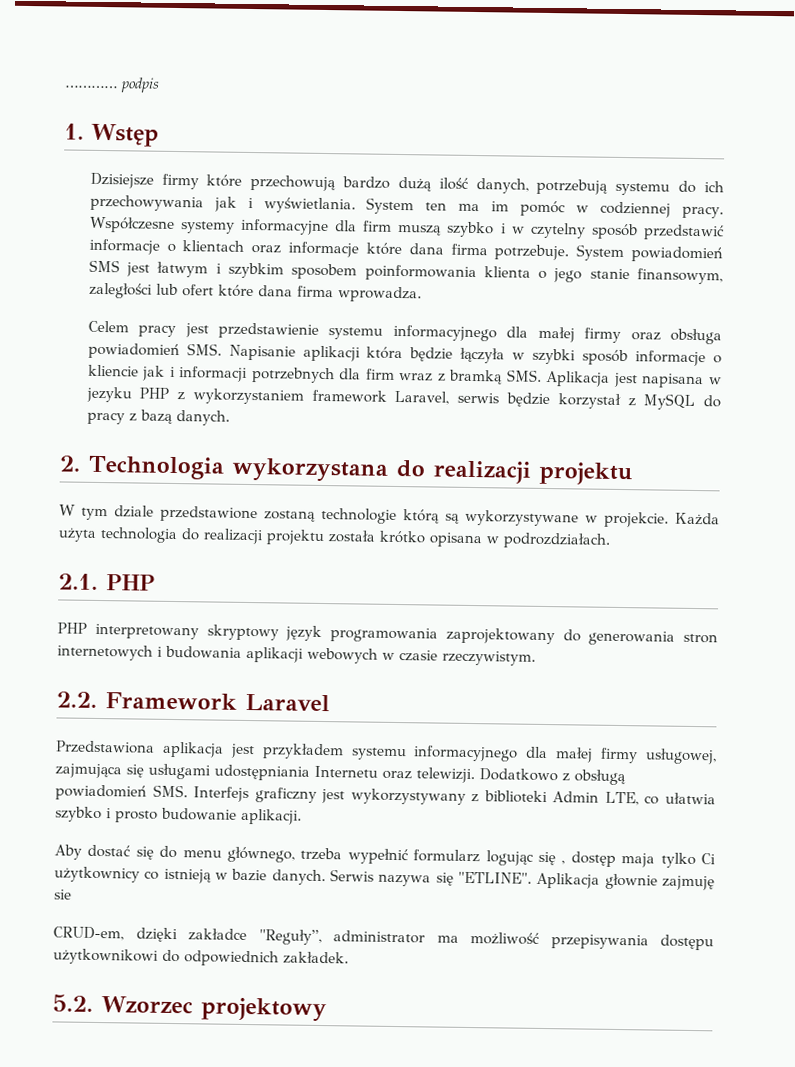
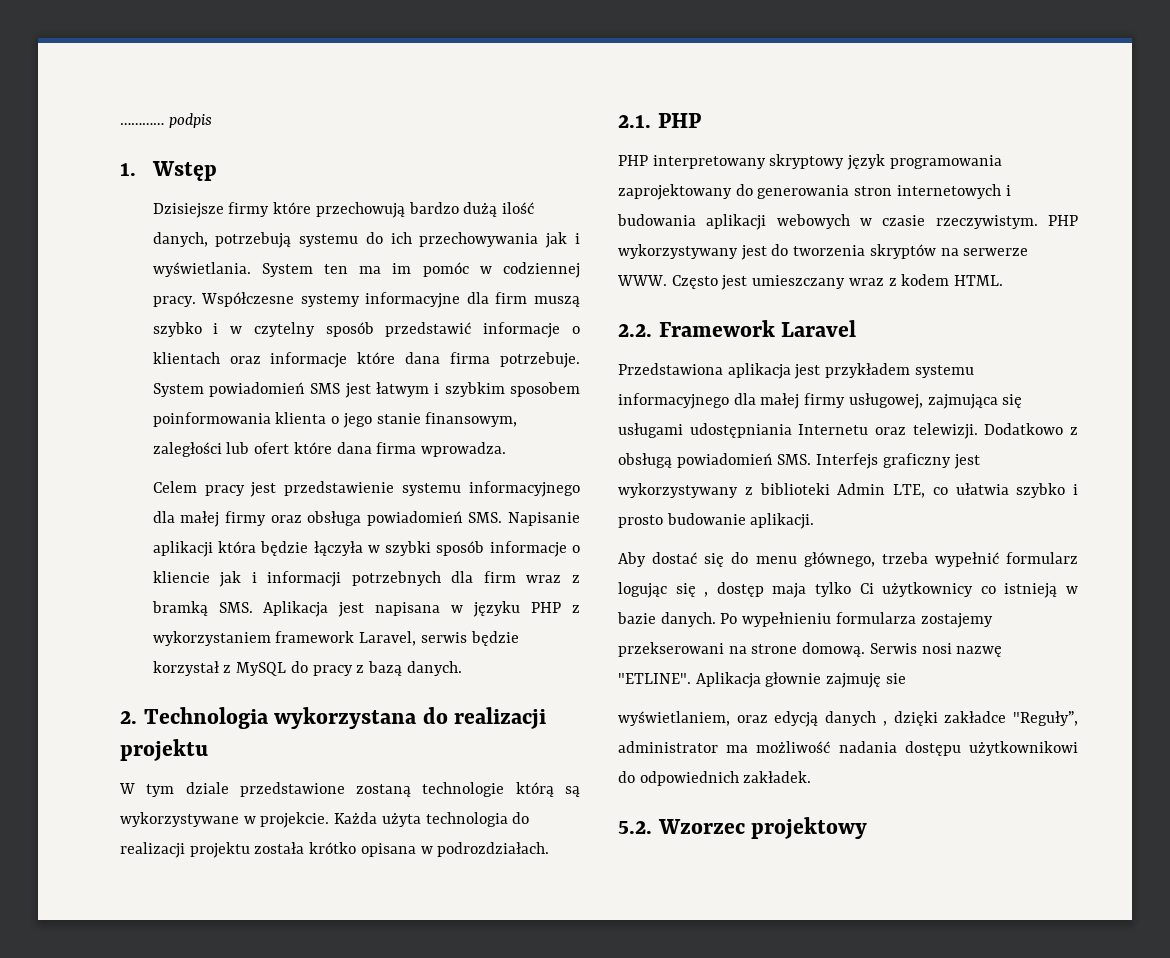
[85,386,132,403] jezyku -> [473,601,521,617] języku
(536, 658) none -> [1048,215,1078,226] [618,244,1029,260] [617,274,1004,290] PHP wykorzystywany jest do tworzenia skryptów na serwerze WWW. Często jest umieszczany wraz z kodem HTML.
[330,869,454,887] Serwis nazywa się -> [720,612,993,628] [618,642,1003,657] Po wypełnieniu formularza zostajemy przekserowani na strone domową. Serwis nosi nazwę
[53,926,124,941] CRUD-em, -> [618,711,887,727] wyświetlaniem, oraz edycją danych ,
[550,934,649,950] przepisywania -> [838,741,897,753] nadania

